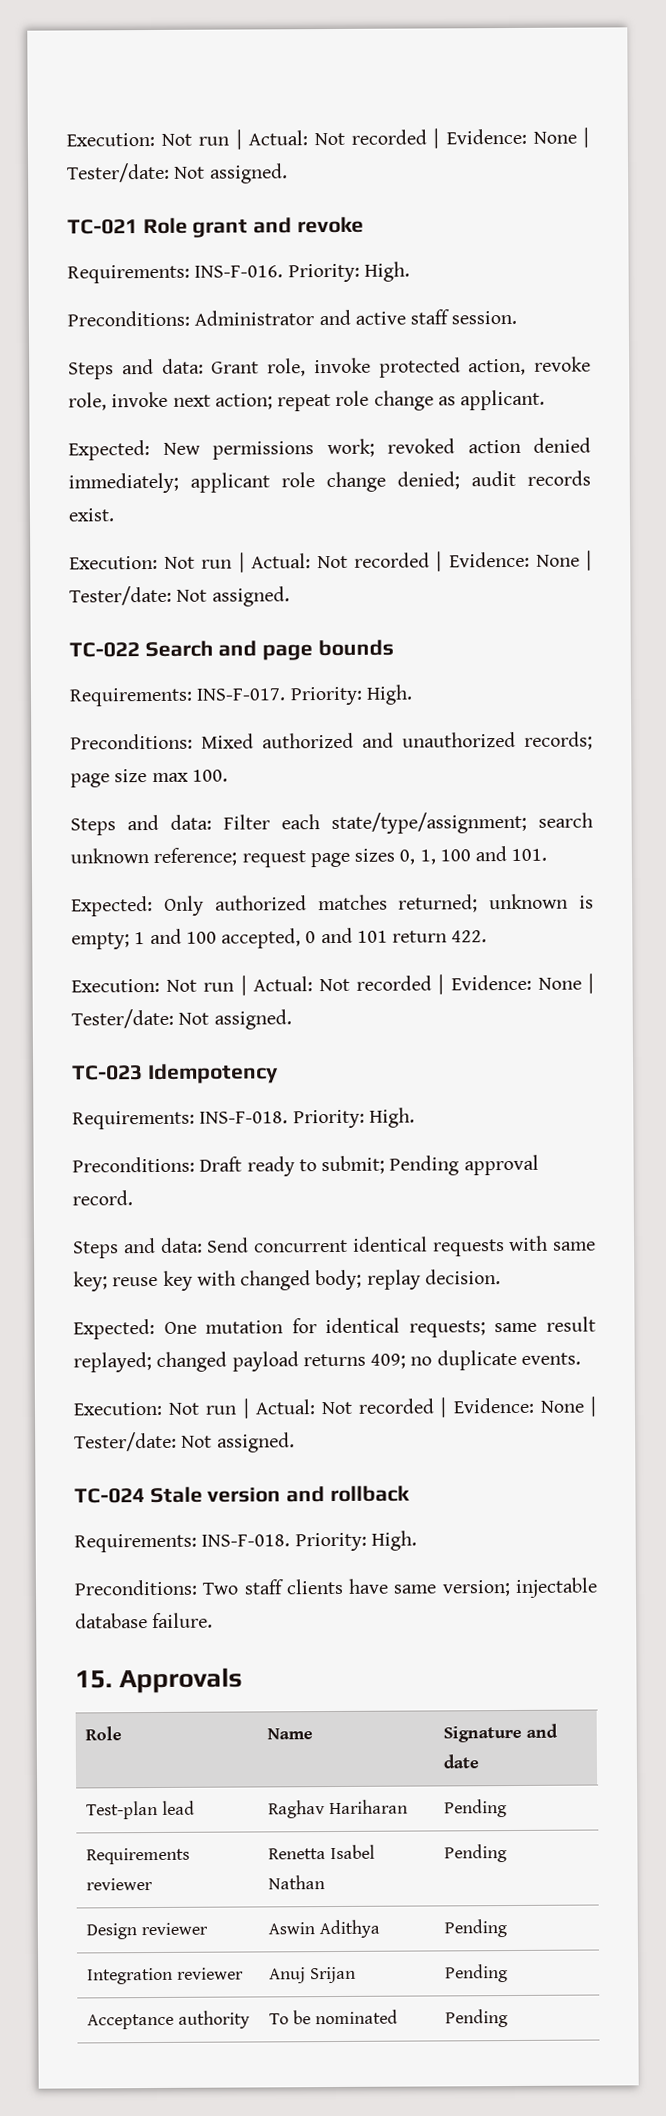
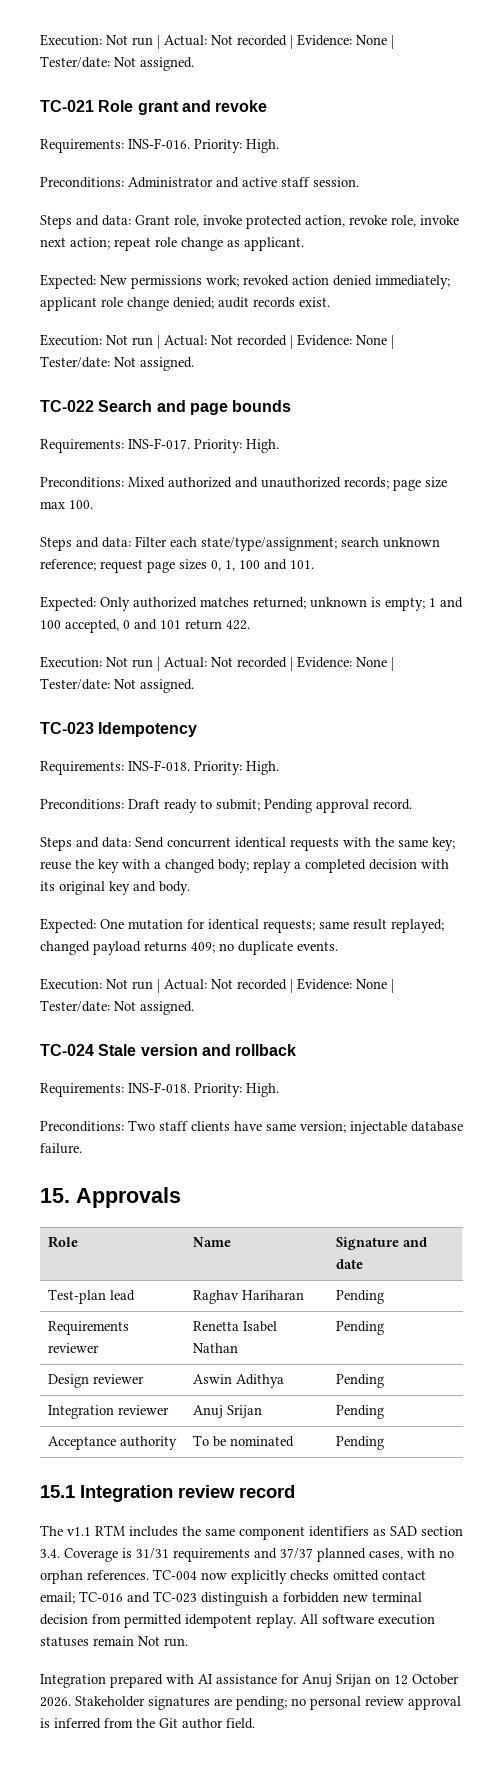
(549, 1243) none -> [375,837,394,847] the
(159, 1281) none -> [75,859,94,869] the
(236, 1278) none -> [154,862,161,869] a
[424,1269,501,1285] decision. -> [294,859,449,873] [40,881,190,895] a completed decision with its original key and body.
(509, 2018) none -> [40,1485,295,1502] [40,1525,463,1540] [40,1548,454,1562] [40,1569,426,1584] [40,1591,422,1606] [40,1614,435,1628] [40,1636,188,1647] [40,1674,459,1688] [40,1696,461,1710] [40,1718,255,1729] // 15.1 Integration review record // The v1.1 RTM includes the same component identifiers as SAD section 3.4. Coverage is 31/31 requirements and 37/37 planned cases, with no orphan references. TC-004 now explicitly checks omitted contact email; TC-016 and TC-023 distinguish a forbidden new terminal decision from permitted idempotent replay. All software execution statuses remain Not run. // Integration prepared with AI assistance for Anuj Srijan on 12 October 2026. Stakeholder signatures are pending; no personal review approval is inferred from the Git author field.

